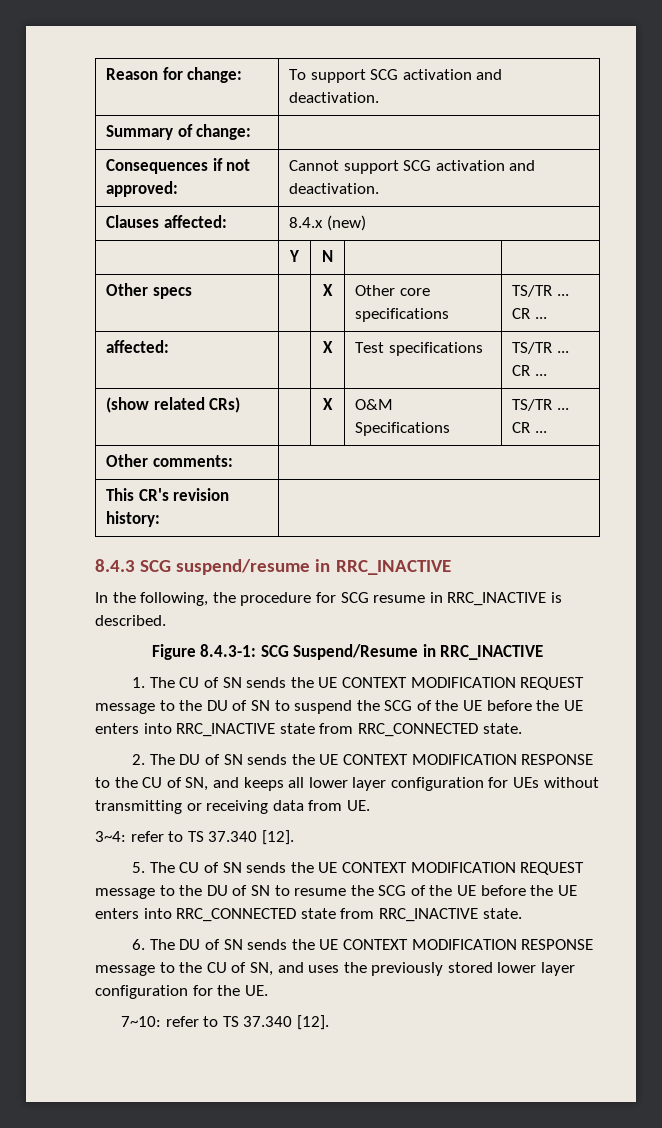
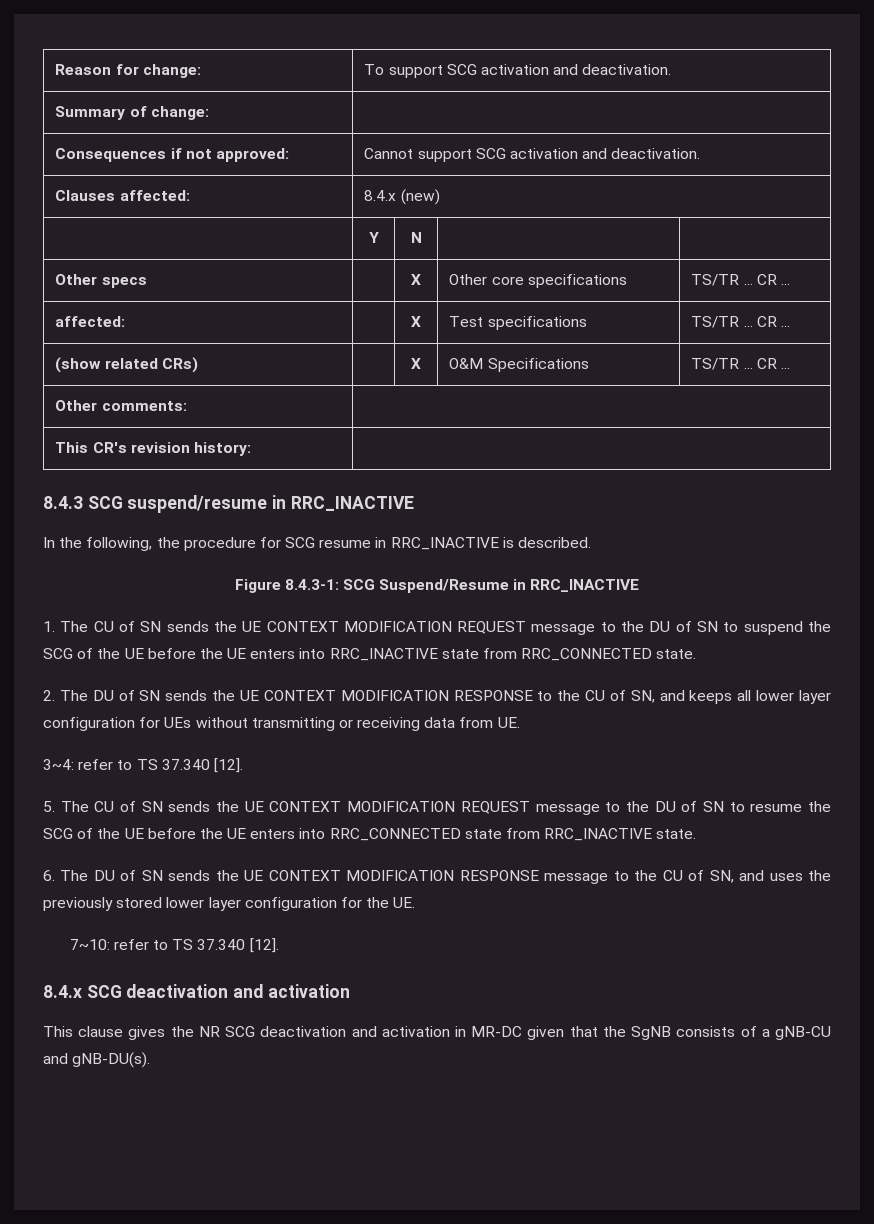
(330, 1022) none -> [43,984,350,998] [43,1026,831,1040] [43,1052,151,1068] // 8.4.x SCG deactivation and activation // This clause gives the NR SCG deactivation and activation in MR-DC given that the SgNB consists of a gNB-CU and gNB-DU(s).

